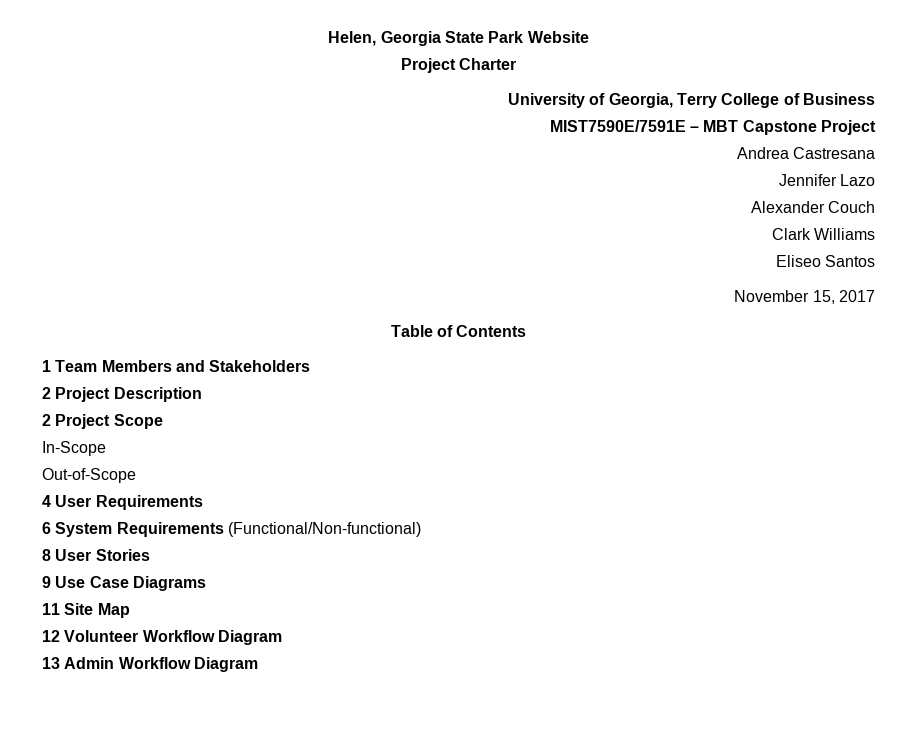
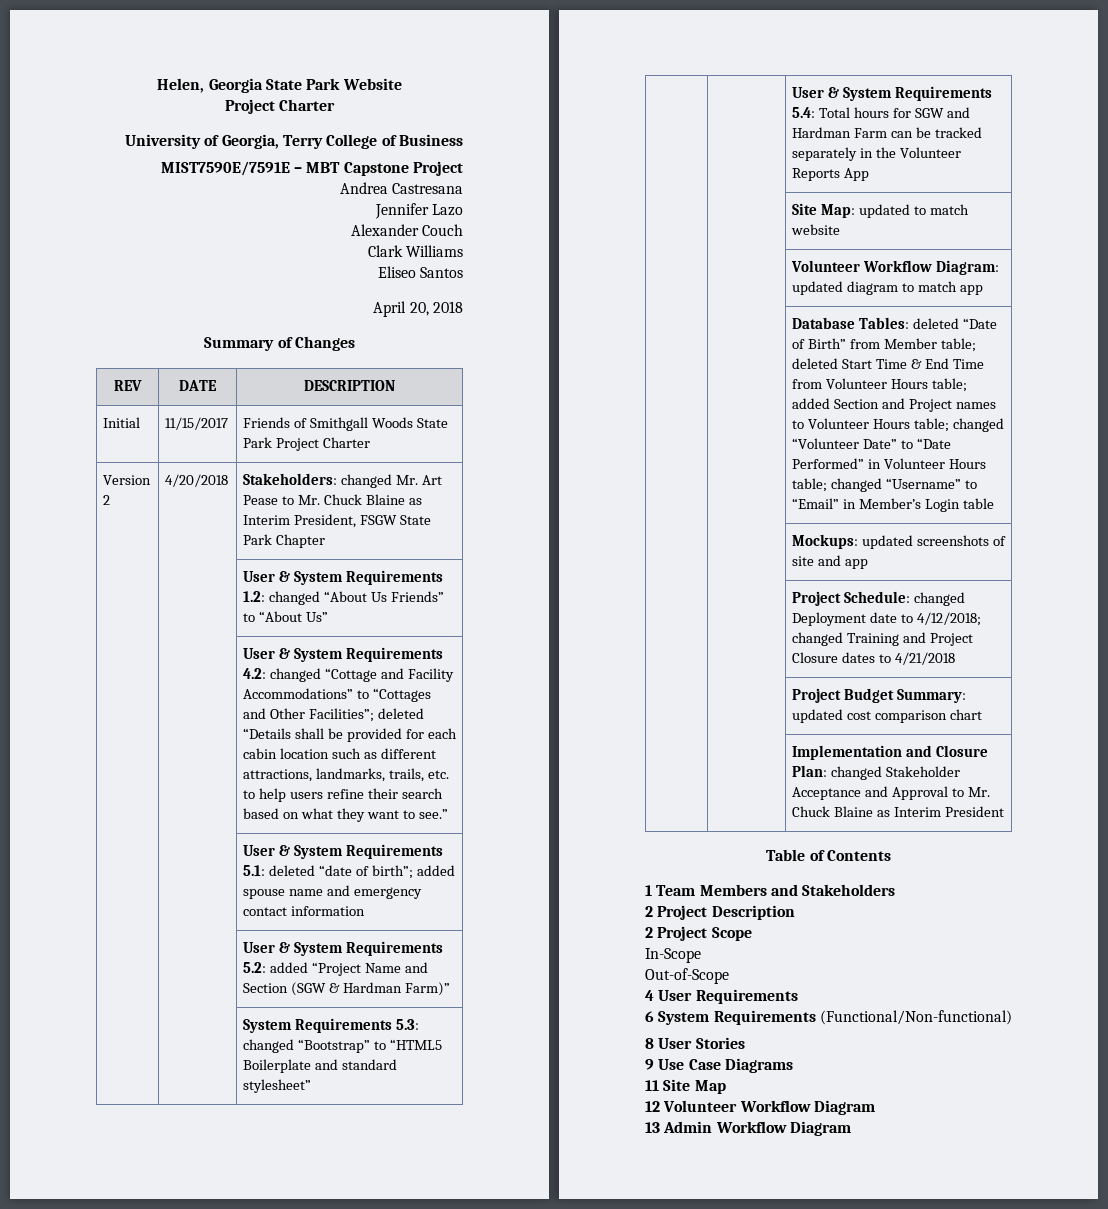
[734,290,876,304] November 15, 2017 -> [373,301,463,317] [204,336,355,351] [114,380,142,391] [179,380,217,391] [304,380,395,391] [103,417,141,428] [165,417,229,430] [243,417,448,431] [243,437,370,451] [103,475,152,485] [103,495,111,505] [165,474,229,487] [243,473,442,488] [243,494,422,505] [243,514,431,528] [243,534,325,548] [243,570,443,585] [243,591,444,605] [243,611,328,622] [243,647,443,662] [243,668,454,682] [243,688,431,702] [243,708,424,722] [243,728,457,742] [243,748,436,759] [243,768,449,782] [243,788,443,802] [243,808,448,822] [243,844,443,859] [243,865,455,879] [243,885,422,899] [243,906,365,916] [243,941,443,956] [243,962,428,976] [243,982,450,996] [243,1018,419,1033] [243,1039,442,1053] [243,1059,397,1073] [243,1079,312,1093] [792,86,992,101] [792,107,970,118] [792,127,982,138] [792,147,961,161] [792,168,869,181] [792,203,969,218] [791,224,841,235] [791,260,999,275] [792,281,983,295] [792,317,997,329] [792,338,976,352] [792,358,984,369] [792,378,967,392] [792,398,996,412] [792,418,1004,432] [792,438,951,449] [792,458,986,469] [792,478,977,492] [792,498,994,512] [792,534,1006,549] [792,555,868,569] [792,591,965,606] [792,612,981,626] [792,632,973,646] [792,652,955,665] [792,688,966,703] [792,709,982,723] [792,745,988,760] [792,765,960,780] [792,786,990,800] [792,806,1004,817] April 20, 2018 // Summary of Changes // REV | DATE | DESCRIPTION // Initial | 11/15/2017 | Friends of Smithgall Woods State Park Project Charter // Version 2 | 4/20/2018 | Stakeholders: changed Mr. Art Pease to Mr. Chuck Blaine as Interim President, FSGW State Park Chapter // | | User & System Requirements 1.2: changed “About Us Friends” to “About Us” // | | User & System Requirements 4.2: changed “Cottage and Facility Accommodations” to “Cottages and Other Facilities”; deleted “Details shall be provided for each cabin location such as different attractions, landmarks, trails, etc. to help users refine their search based on what they want to see.” // | | User & System Requirements 5.1: deleted “date of birth”; added spouse name and emergency contact information // | | User & System Requirements 5.2: added “Project Name and Section (SGW & Hardman Farm)” // | | System Requirements 5.3: changed “Bootstrap” to “HTML5 Boilerplate and standard stylesheet” // | | User & System Requirements 5.4: Total hours for SGW and Hardman Farm can be tracked separately in the Volunteer Reports App // | | Site Map: updated to match website // | | Volunteer Workflow Diagram: updated diagram to match app // | | Database Tables: deleted “Date of Birth” from Member table; deleted Start Time & End Time from Volunteer Hours table; added Section and Project names to Volunteer Hours table; changed “Volunteer Date” to “Date Performed” in Volunteer Hours table; changed “Username” to “Email” in Member’s Login table // | | Mockups: updated screenshots of site and app // | | Project Schedule: changed Deployment date to 4/12/2018; changed Training and Project Closure dates to 4/21/2018 // | | Project Budget Summary: updated cost comparison chart // | | Implementation and Closure Plan: changed Stakeholder Acceptance and Approval to Mr. Chuck Blaine as Interim President

